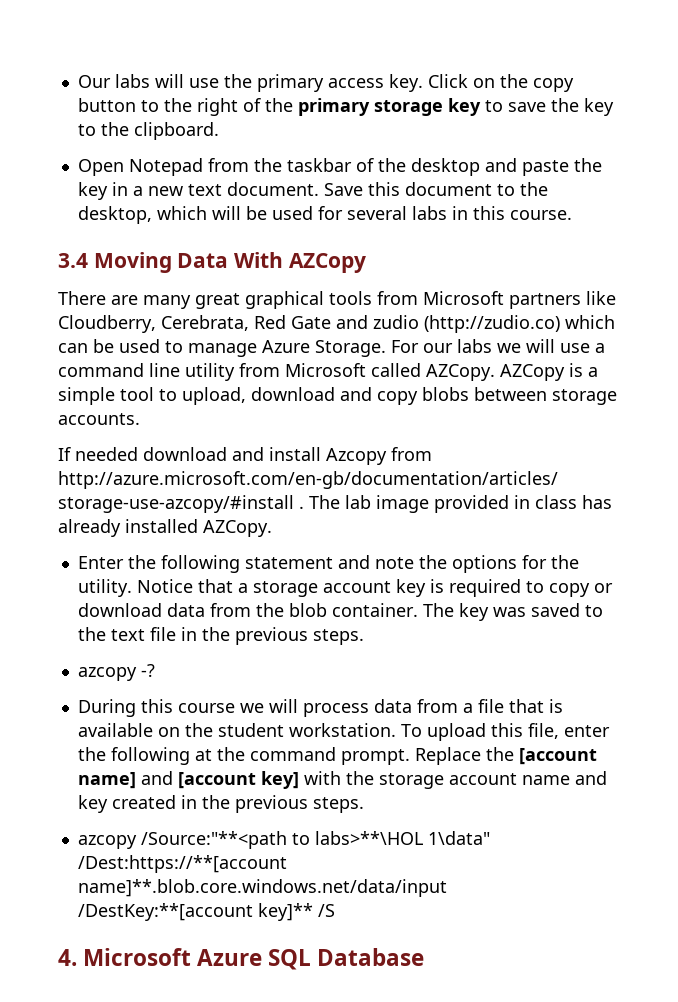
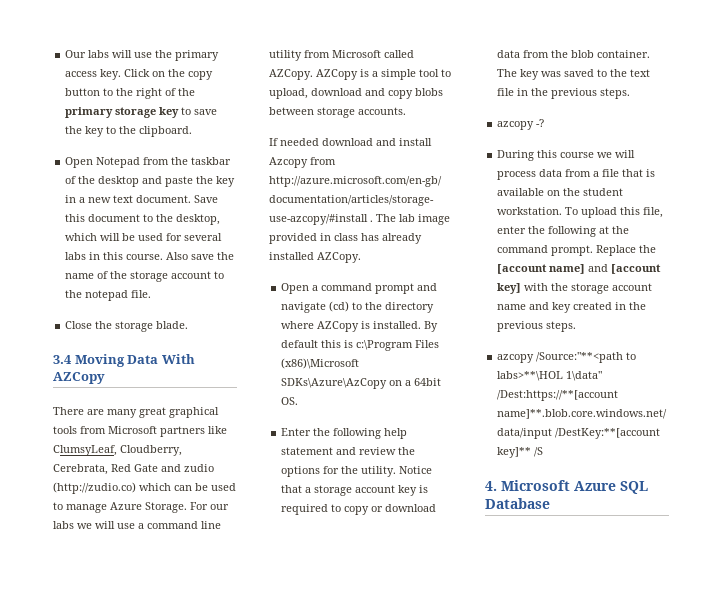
(572, 215) none -> [166,252,235,260] [65,271,225,282] [65,290,152,301] [65,321,189,332] Also save the name of the storage account to the notepad file. // Close the storage blade.
(616, 298) none -> [53,445,117,456] ClumsyLeaf,
(272, 528) none -> [281,283,438,294] [281,301,435,313] [281,321,439,332] [281,340,440,351] [281,358,360,369] [281,378,442,389] [281,397,299,405] // Open a command prompt and navigate (cd) to the directory where AZCopy is installed. By default this is c:\Program Files (x86)\Microsoft SDKs\Azure\AzCopy on a 64bit OS.
(240, 564) none -> [384,428,408,439] help
[374,557,414,569] note -> [359,447,397,455] review

